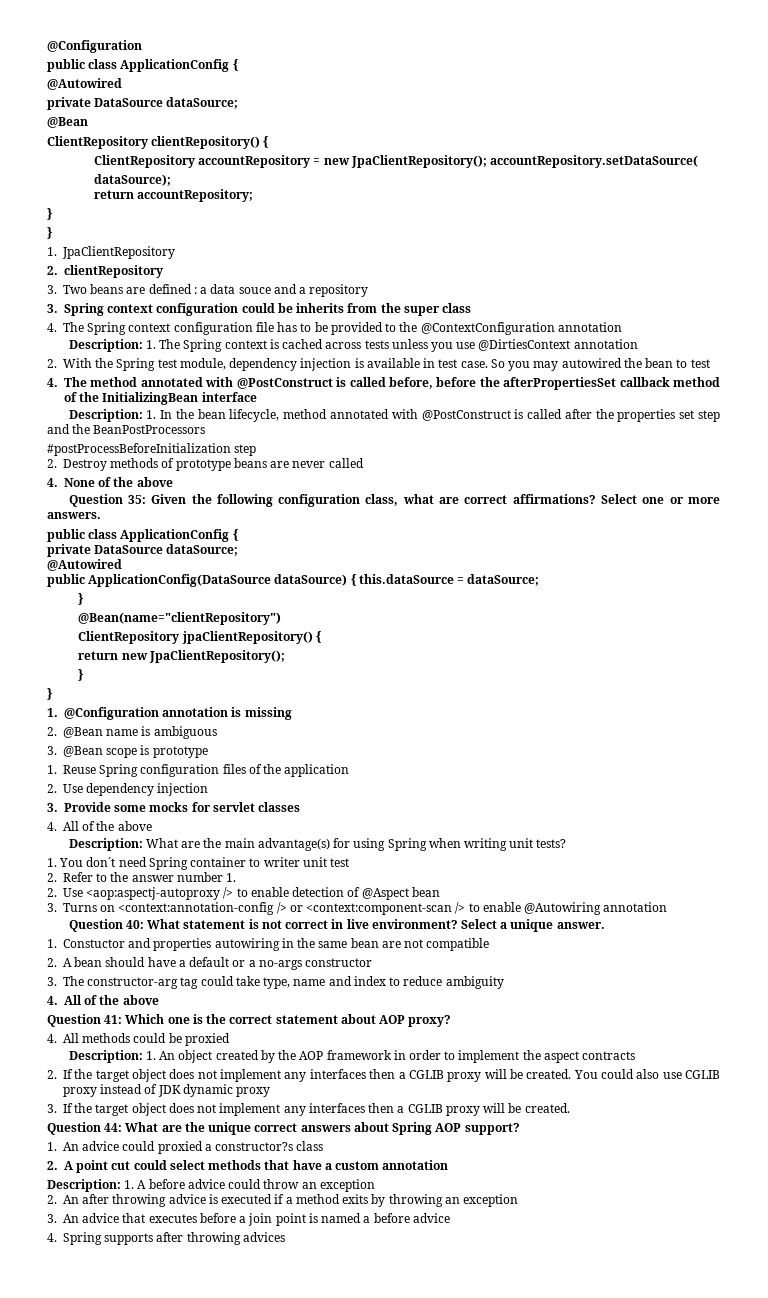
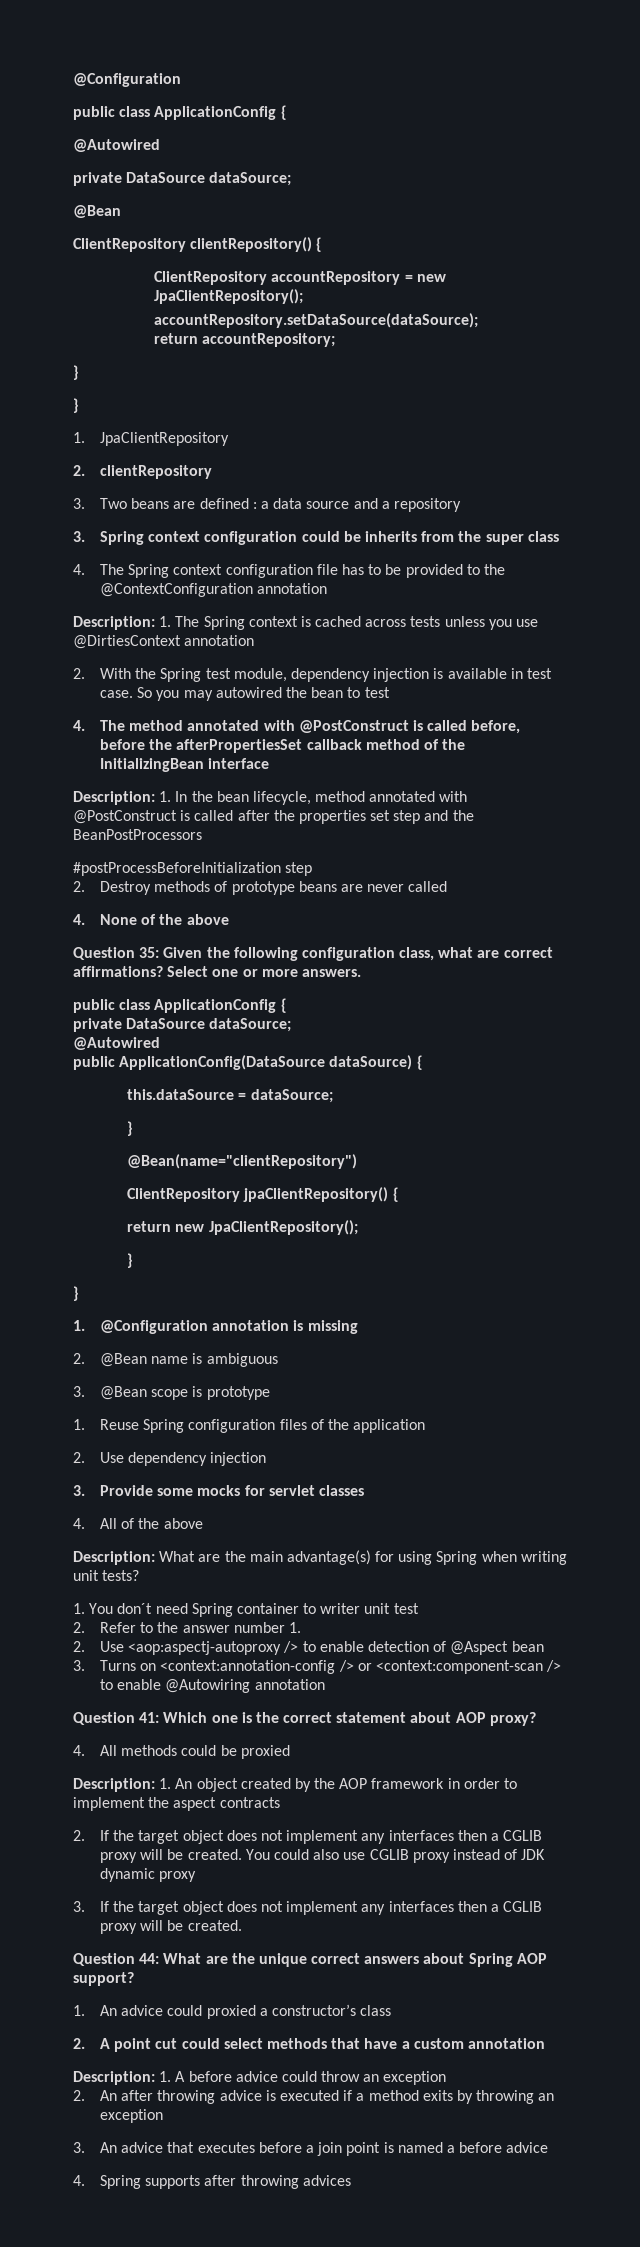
[490,155,699,168] [93,174,171,186] accountRepository.setDataSource( // dataSource); -> [154,313,479,328] // accountRepository.setDataSource(dataSource);
[238,287,271,294] souce -> [306,501,350,509] source
(356, 580) none -> (423, 1062) //
[68,919,605,932] [47,938,490,951] [47,957,373,970] [47,976,504,989] [47,995,159,1005] // Question 40: What statement is not correct in live environment? Select a unique answer. // 1. Constuctor and properties autowiring in the same bean are not compatible // 2. A bean should have a default or a no-args constructor // 3. The constructor-arg tag could take type, name and index to reduce ambiguity // 4. All of the above -> (325, 1684) none
[215,1142,294,1151] constructor?s -> [271,2004,356,2016] constructor’s

